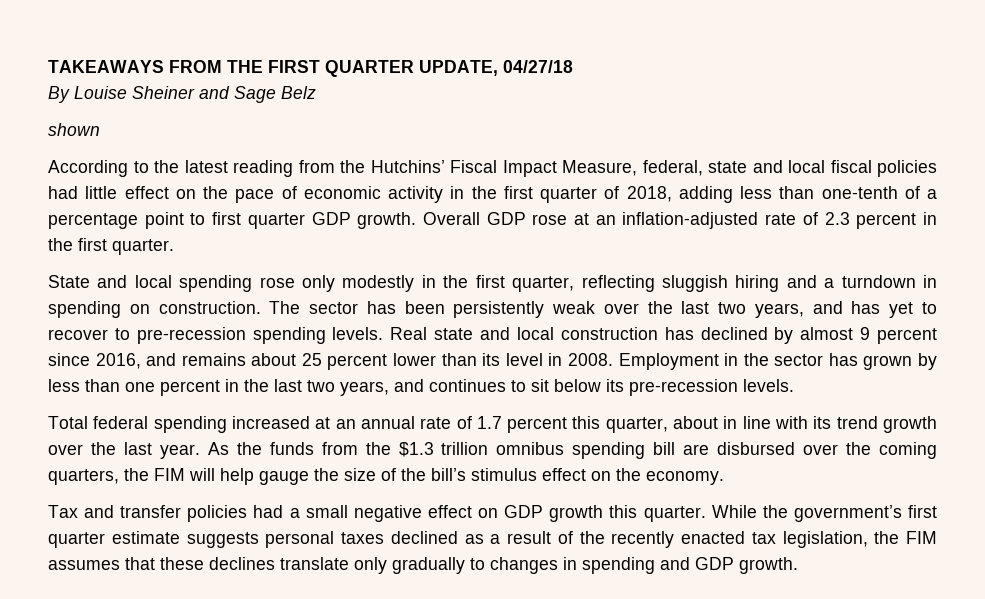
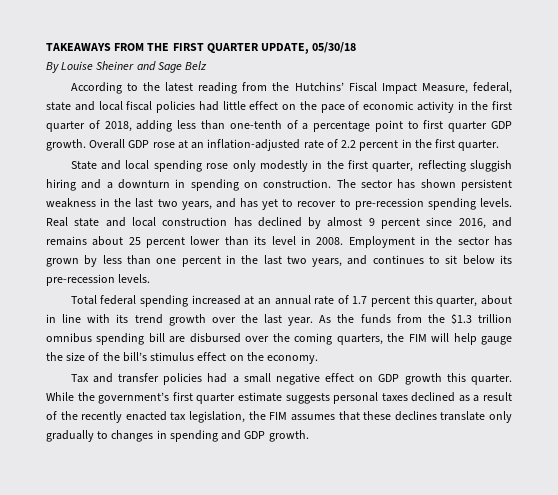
[503,60,573,73] 04/27/18 -> [312,42,357,53] 05/30/18
[48,123,100,136] // shown -> (208, 65) none
[824,212,850,225] 2.3 -> [341,140,357,148] 2.2
[841,275,916,288] turndown -> [118,179,170,189] downturn
[404,301,639,318] been persistently weak over -> [420,179,512,191] [46,198,111,208] shown persistent weakness in

